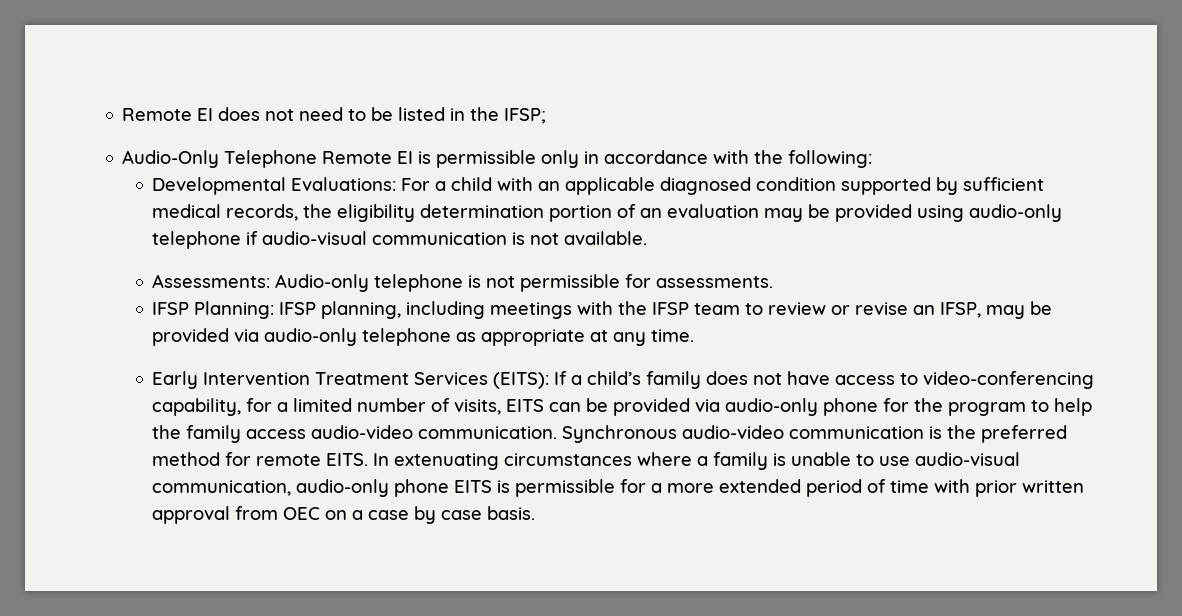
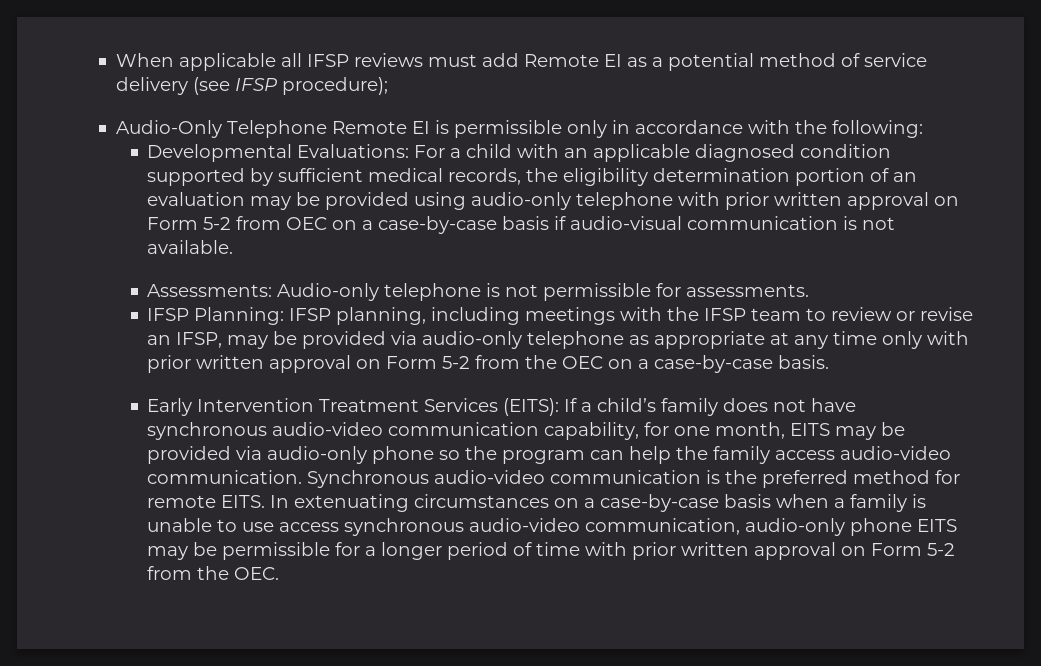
[122,107,547,124] Remote EI does not need to be listed in the IFSP; -> [115,53,927,71] [115,77,388,95] When applicable all IFSP reviews must add Remote EI as a potential method of service delivery (see IFSP procedure);
(242, 240) none -> [678,192,960,210] [147,216,550,234] with prior written approval on Form 5-2 from OEC on a case-by-case basis
[651,329,695,342] time. -> [833,331,970,349] [147,355,830,373] time only with prior written approval on Form 5-2 from the OEC on a case-by-case basis.
[835,371,1095,389] [152,398,582,416] access to video-conferencing capability, for a limited number of visits, EITS can -> [147,422,877,440] synchronous audio-video communication capability, for one month, EITS may
[883,398,910,412] for -> [439,450,461,460] so
[1031,400,1050,412] to -> [590,450,625,460] can
[637,452,693,466] where -> [554,494,830,512] on a case-by-case basis when
[915,452,1021,466] audio-visual -> [279,518,581,536] access synchronous audio-video
[497,480,511,493] is -> [147,542,218,560] may be
[667,479,802,493] more extended -> [381,542,443,560] longer
[235,506,536,524] from OEC on a case by case basis. -> [841,543,956,556] [147,566,280,580] on Form 5-2 from the OEC.

